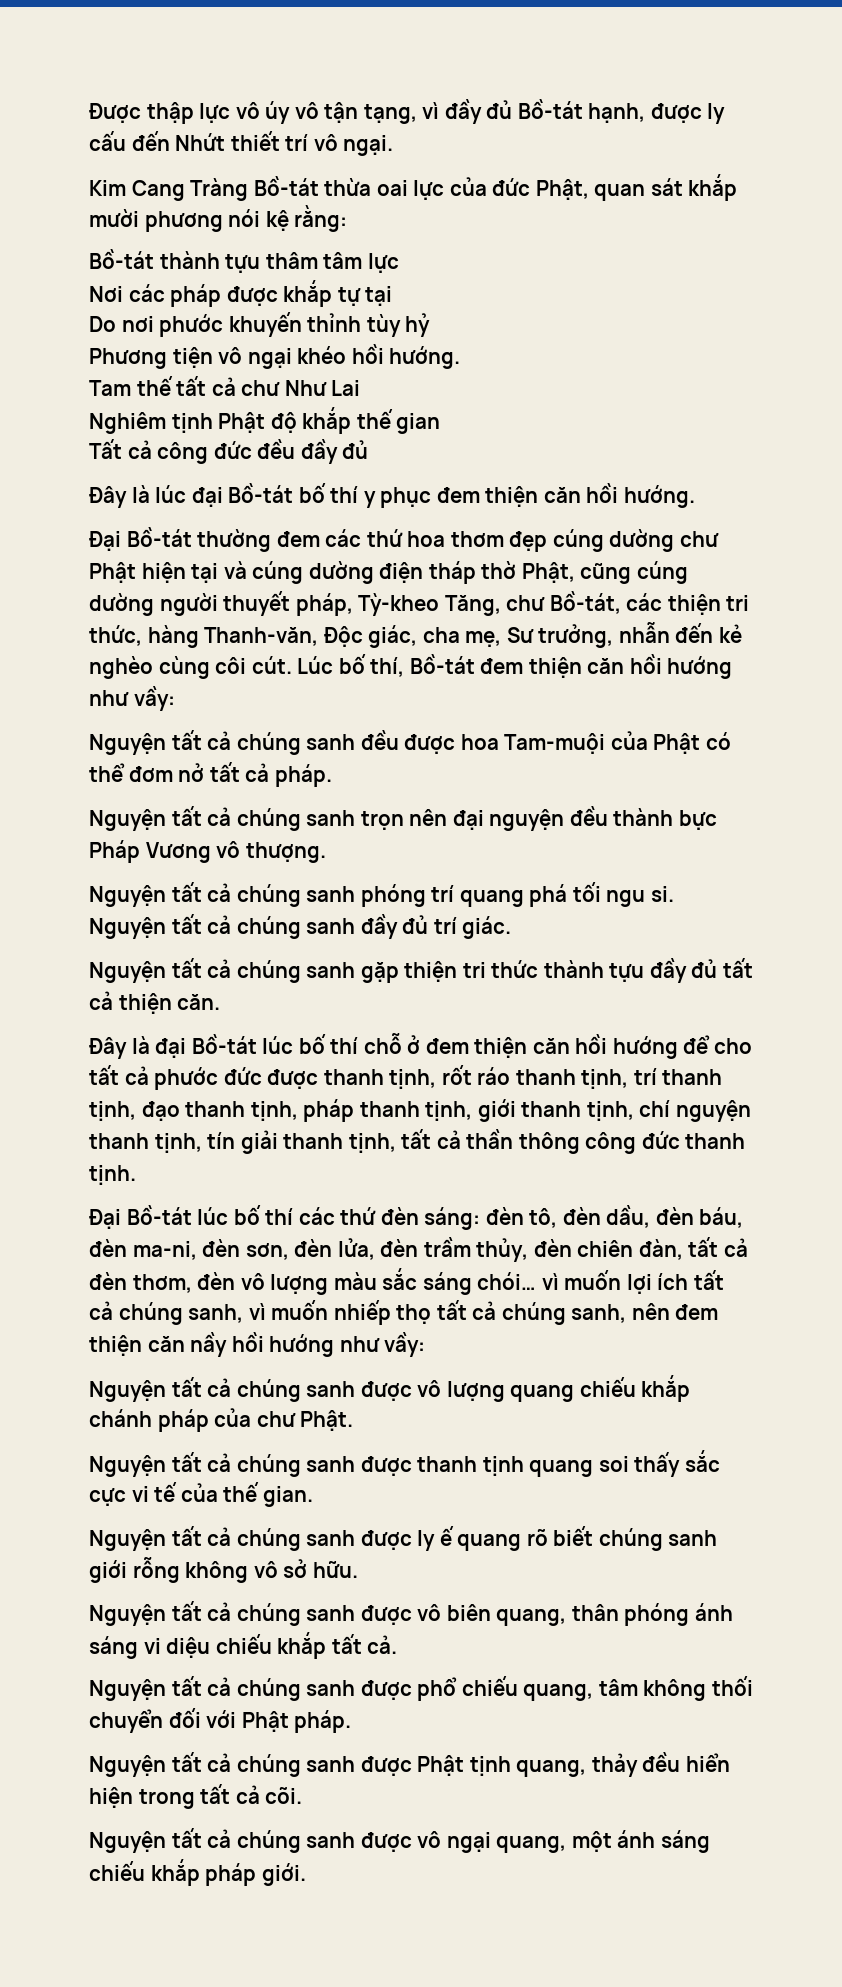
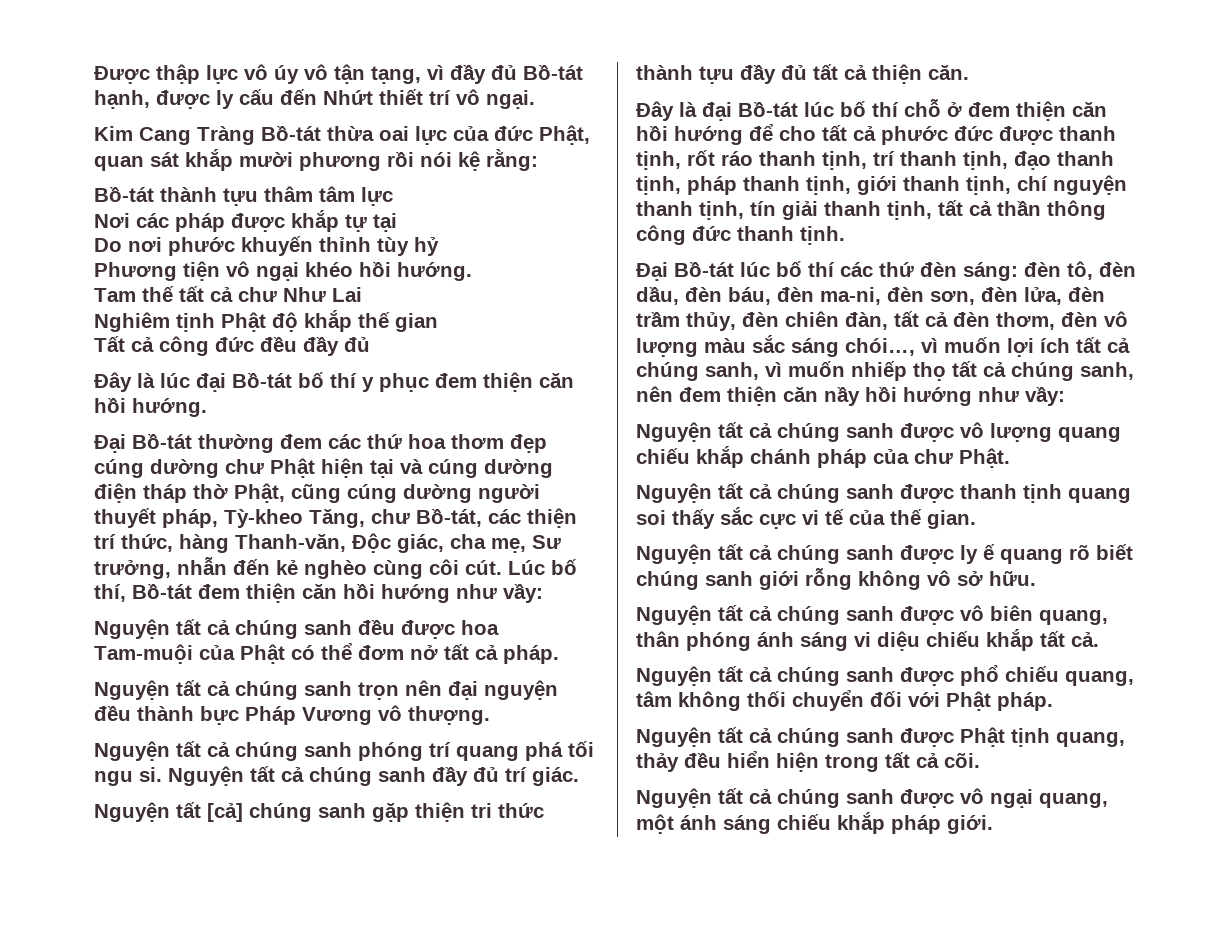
(223, 221) none -> [387,152,414,167] rồi
[726,595,750,611] tri -> [94,534,116,549] trí
[207,959,232,978] cả -> [207,803,243,822] [cả]
[477,1272,537,1290] chói… -> [845,338,915,356] chói…,

